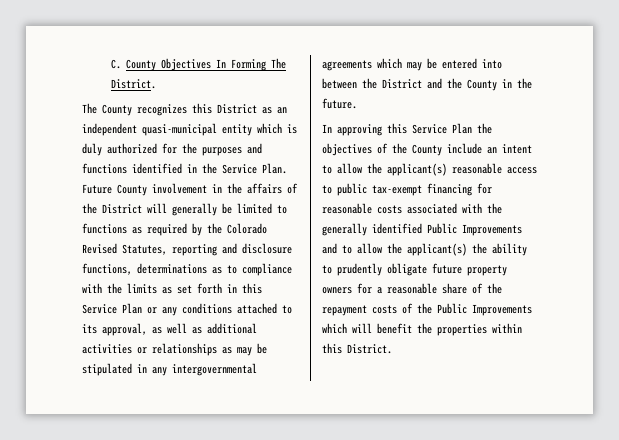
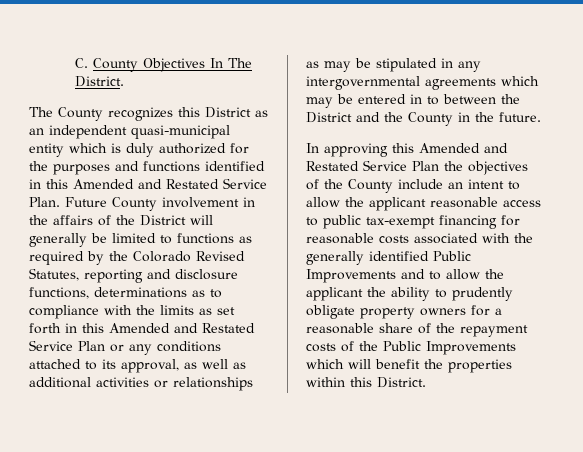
[231,59,267,71] Forming -> (224, 63) none
[202,163,217,174] the -> [46,179,219,189] this Amended and Restated
(262, 288) none -> [109,323,255,333] Amended and Restated
[482,59,502,69] into -> [410,94,439,105] in to
(407, 128) none -> [419,143,508,153] [306,161,359,171] Amended and Restated
[387,163,447,176] applicant(s) -> [369,197,426,211] applicant
[407,243,467,256] applicant(s) -> [306,287,363,301] applicant
[432,263,462,274] future -> (355, 312) none

